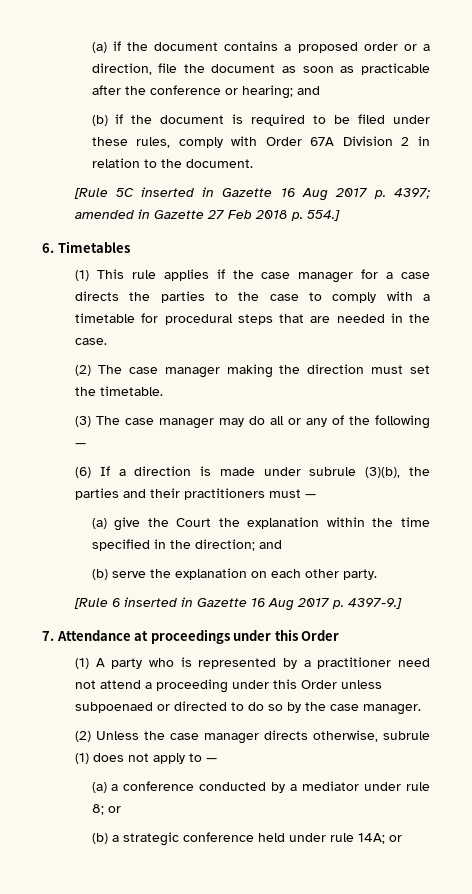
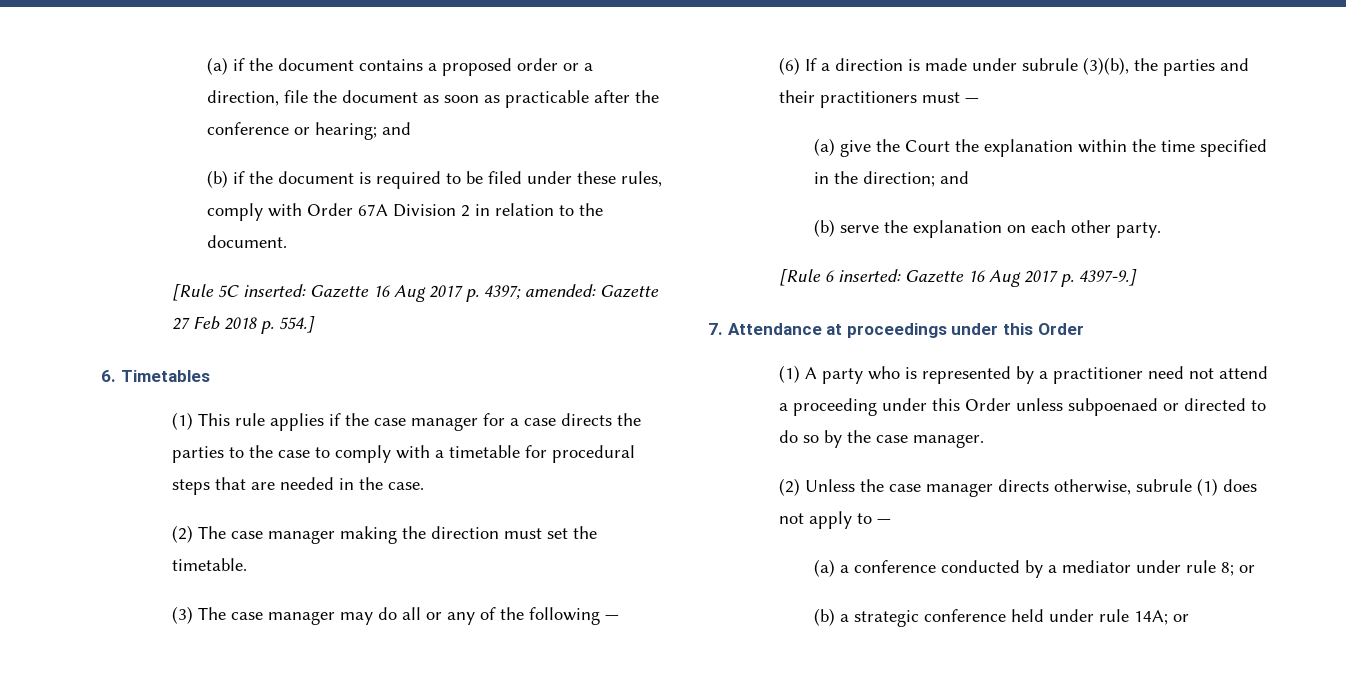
[141,187,215,197] inserted in -> [242,284,306,297] inserted:
[75,209,151,219] amended in -> [524,284,596,297] amended:
[124,597,194,607] inserted in -> [837,269,901,282] inserted:

